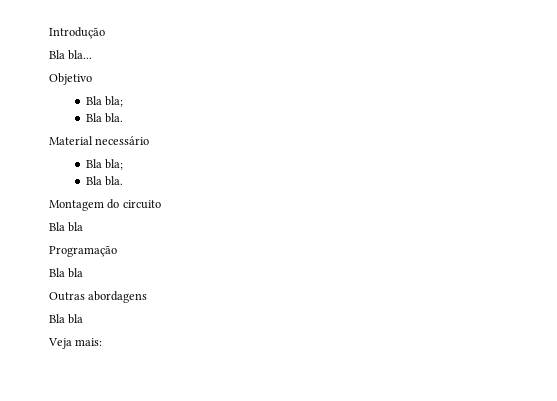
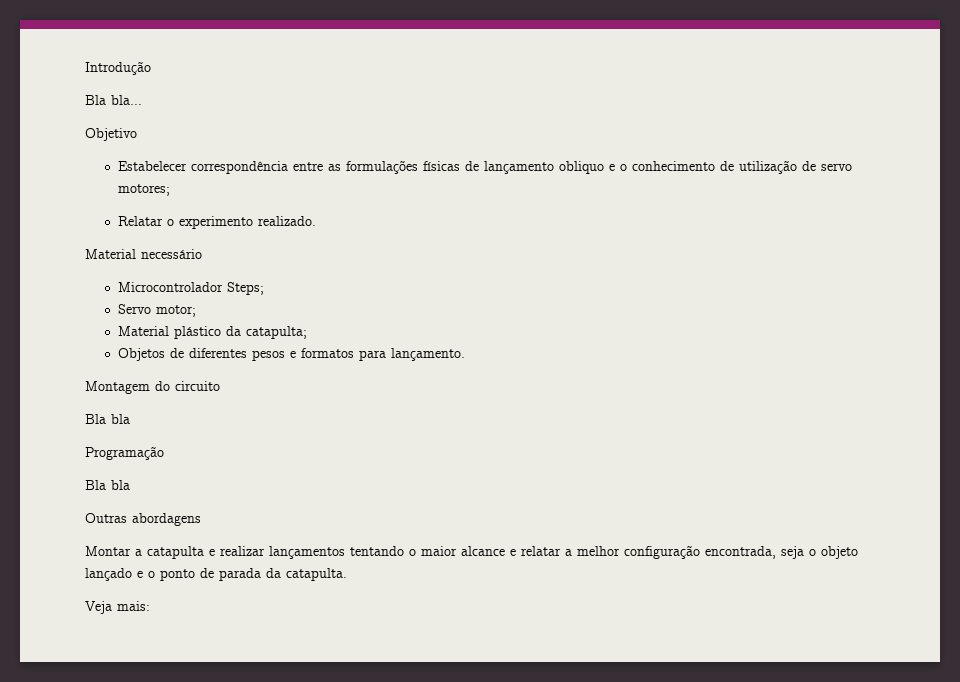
[86,96,124,107] [86,113,124,123] [49,136,150,145] [86,159,124,170] [86,176,124,186] Bla bla; // Bla bla. // Material necessário // Bla bla; // Bla bla. -> [117,160,852,174] [117,184,170,196] [117,216,316,229] [85,249,202,259] [117,282,264,295] [117,304,196,317] [117,326,307,339] [117,348,465,361] Estabelecer correspondência entre as formulações físicas de lançamento obliquo e o conhecimento de utilização de servo motores; // Relatar o experimento realizado. // Material necessário // Microcontrolador Steps; // Servo motor; // Material plástico da catapulta; // Objetos de diferentes pesos e formatos para lançamento.
[49,314,84,324] Bla bla -> [85,545,858,559] [85,568,347,581] Montar a catapulta e realizar lançamentos tentando o maior alcance e relatar a melhor configuração encontrada, seja o objeto lançado e o ponto de parada da catapulta.

